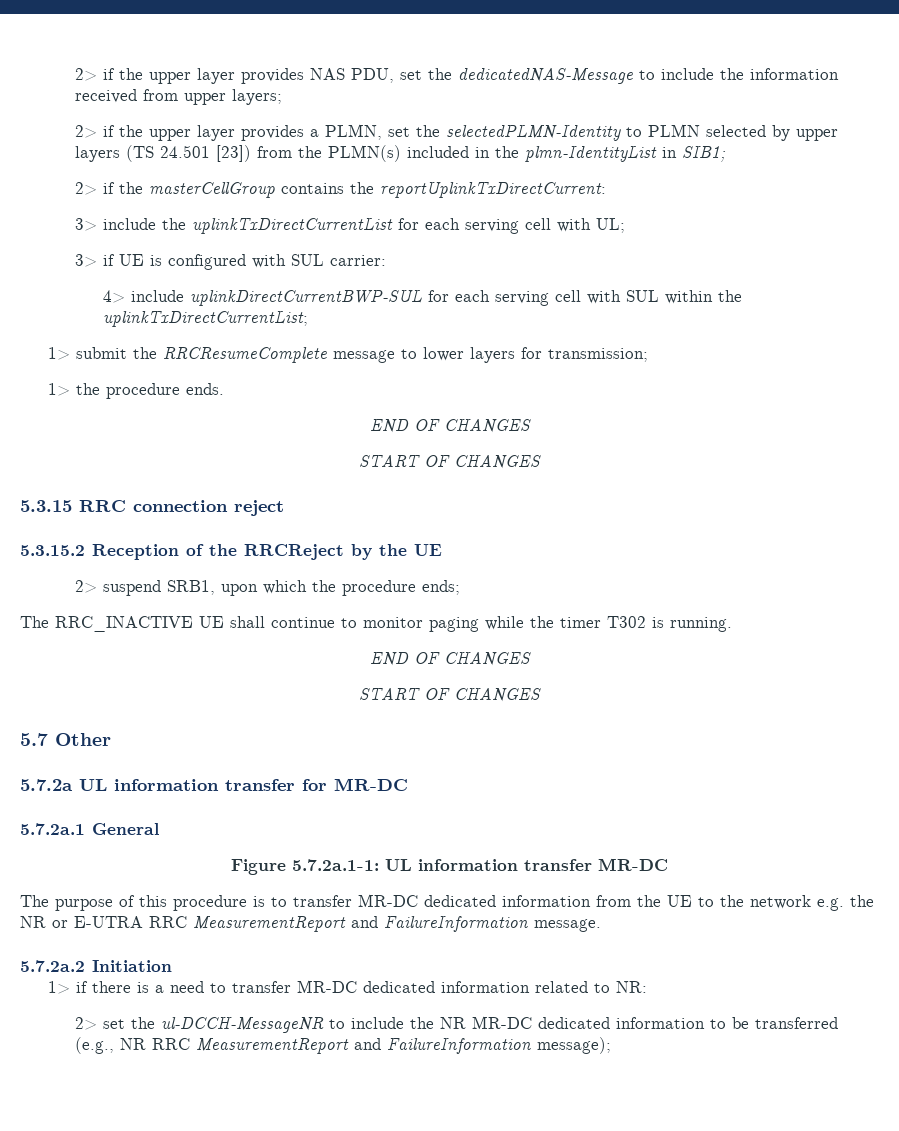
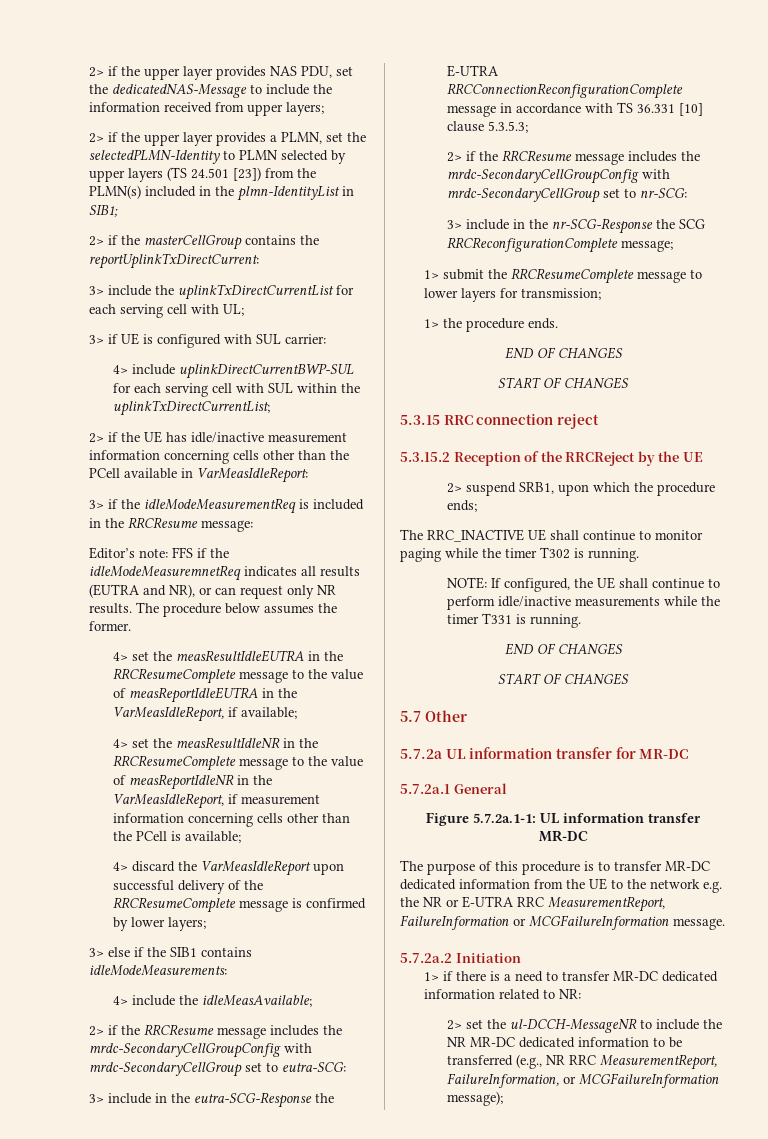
(308, 319) none -> [89,431,348,443] [89,450,350,464] [89,467,309,483] [89,498,365,514] [89,517,254,532] [89,547,230,559] [89,565,361,581] [89,584,337,599] [89,602,338,617] [89,621,132,631] [112,650,343,662] [112,668,363,684] [112,687,297,703] [112,706,297,722] [112,737,318,748] [112,755,363,771] [112,774,272,790] [112,793,320,809] [112,813,350,827] [112,831,241,843] [112,860,344,876] [112,880,263,894] [112,897,366,913] [112,917,206,931] [89,947,253,957] [89,965,228,976] [112,995,312,1007] [89,1024,343,1039] [89,1043,313,1058] [89,1062,347,1077] [89,1092,335,1108] [447,65,500,77] [447,83,684,99] [447,102,704,117] [447,121,529,133] [447,150,701,165] [447,169,671,184] [447,188,688,203] [447,218,706,234] [447,237,674,253] // 2> if the UE has idle/inactive measurement information concerning cells other than the PCell available in VarMeasIdleReport: // 3> if the idleModeMeasurementReq is included in the RRCResume message: // Editor’s note: FFS if the idleModeMeasuremnetReq indicates all results (EUTRA and NR), or can request only NR results. The procedure below assumes the former. // 4> set the measResultIdleEUTRA in the RRCResumeComplete message to the value of measReportIdleEUTRA in the VarMeasIdleReport, if available; // 4> set the measResultIdleNR in the RRCResumeComplete message to the value of measReportIdleNR in the VarMeasIdleReport, if measurement information concerning cells other than the PCell is available; // 4> discard the VarMeasIdleReport upon successful delivery of the RRCResumeComplete message is confirmed by lower layers; // 3> else if the SIB1 contains idleModeMeasurements: // 4> include the idleMeasAvailable; // 2> if the RRCResume message includes the mrdc-SecondaryCellGroupConfig with mrdc-SecondaryCellGroup set to eutra-SCG: // 3> include in the eutra-SCG-Response the E-UTRA RRCConnectionReconfigurationComplete message in accordance with TS 36.331 [10] clause 5.3.5.3; // 2> if the RRCResume message includes the mrdc-SecondaryCellGroupConfig with mrdc-SecondaryCellGroup set to nr-SCG: // 3> include in the nr-SCG-Response the SCG RRCReconfigurationComplete message;
(732, 624) none -> [447,577,721,592] [447,596,721,610] [447,613,582,628] // NOTE: If configured, the UE shall continue to perform idle/inactive measurements while the timer T331 is running.
[193,916,528,932] MeasurementReport and FailureInformation -> [548,896,665,912] [400,915,669,930] MeasurementReport, FailureInformation or MCGFailureInformation
[196,1038,532,1054] MeasurementReport and FailureInformation -> [600,1054,718,1070] [447,1073,720,1088] MeasurementReport, FailureInformation, or MCGFailureInformation

